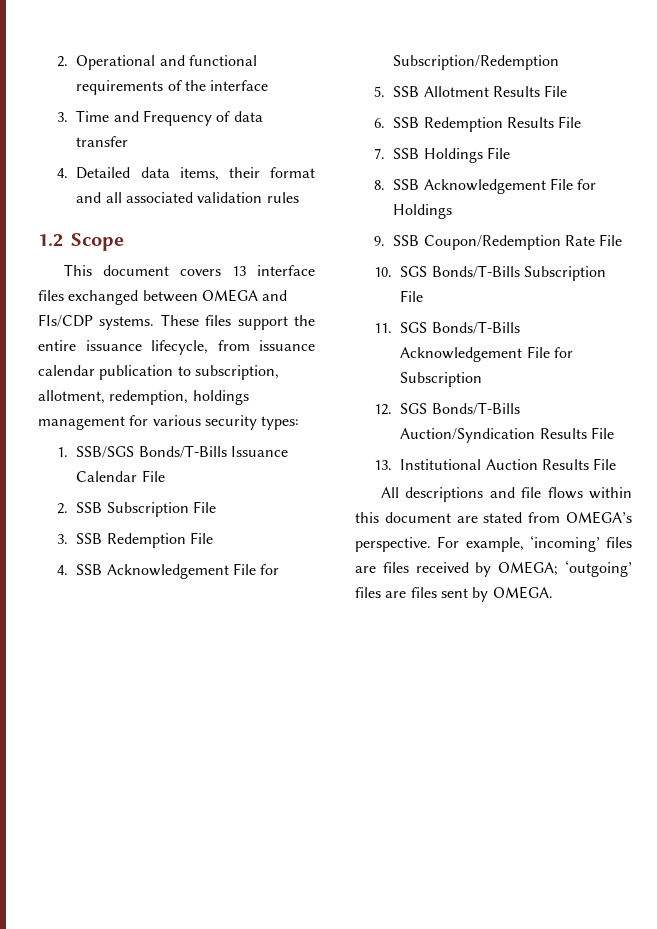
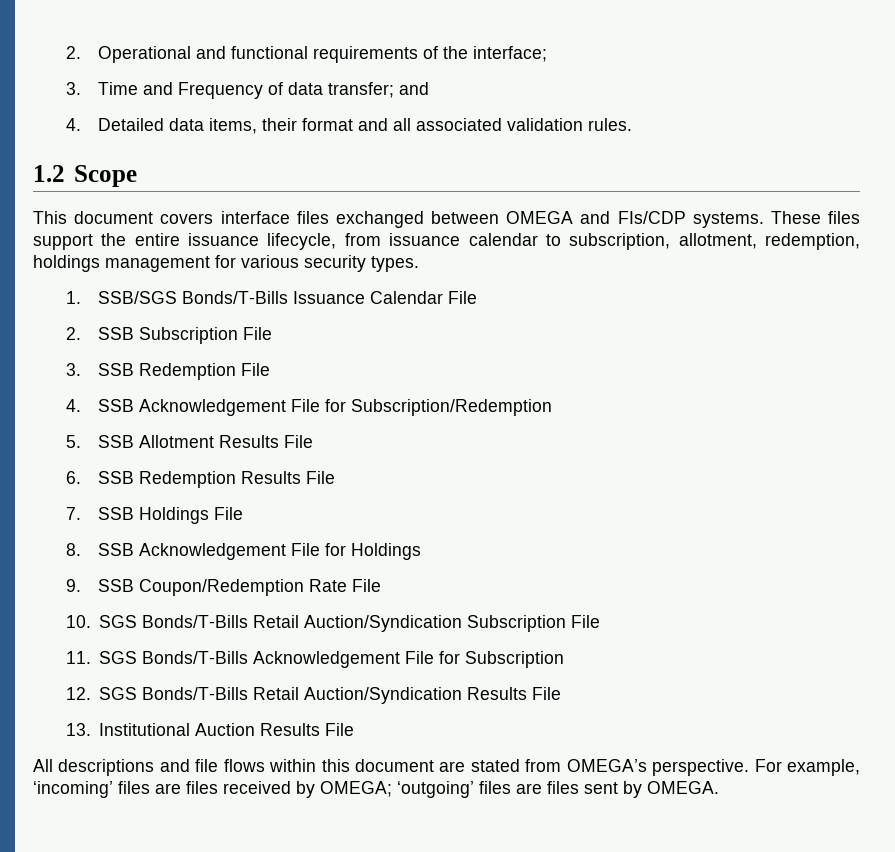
[210,80,269,91] interface -> [473,46,548,62] interface;
[76,136,129,147] transfer -> [328,82,430,98] transfer; and
[266,192,299,203] rules -> [588,118,633,131] rules.
[231,266,246,276] 13 -> (214, 218) none
[99,365,174,380] publication -> (538, 239) none
[261,416,300,430] types: -> [371,256,419,272] types.
(520, 271) none -> [253,615,463,632] Retail Auction/Syndication
(520, 408) none -> [253,687,300,700] Retail

